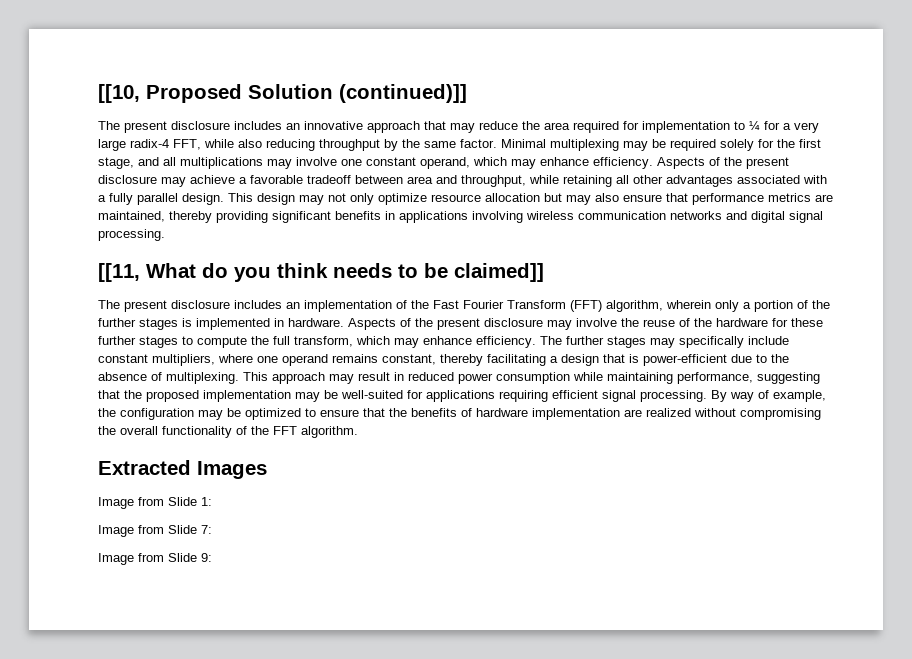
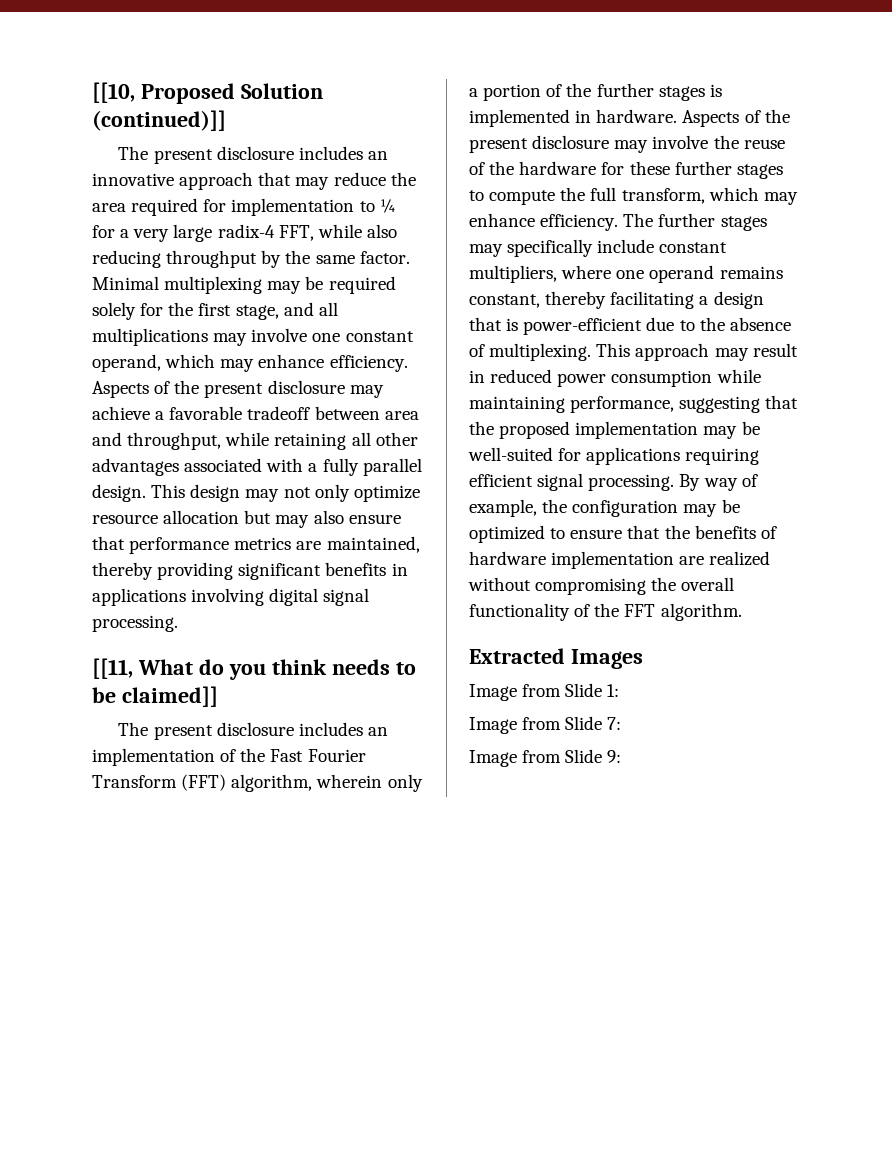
[526,211,747,220] wireless communication networks and -> (265, 597) none

